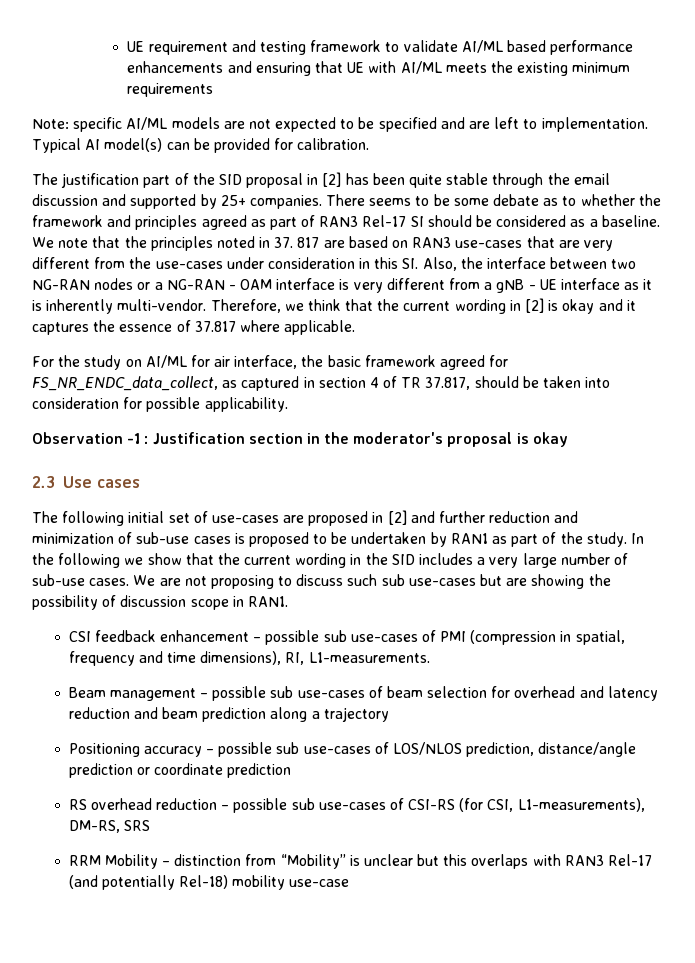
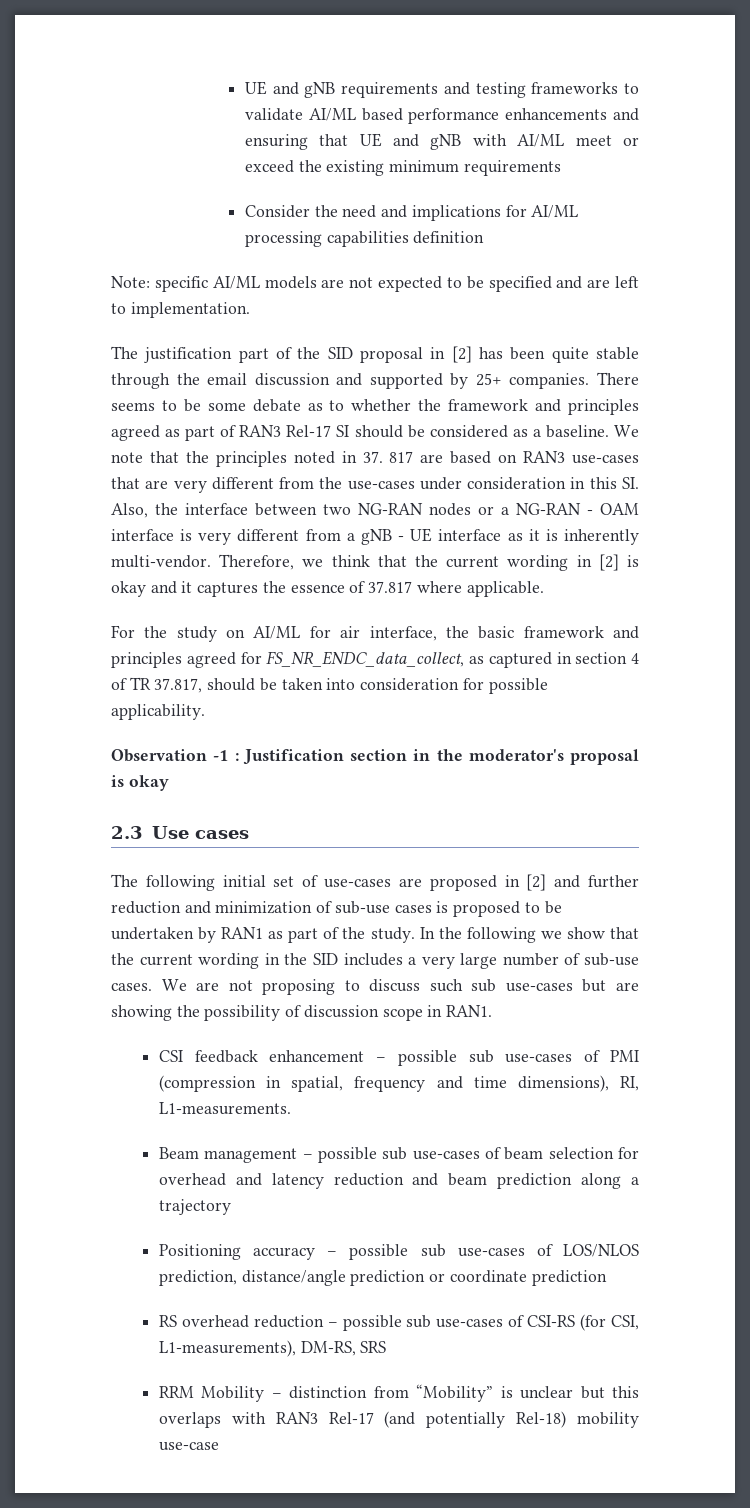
[127,41,228,55] UE requirement -> [244,81,439,98] UE and gNB requirements
[310,40,382,52] framework -> [531,82,619,94] frameworks
[368,61,631,76] [127,83,214,97] with AI/ML meets the existing minimum requirements -> [393,134,639,150] [244,160,561,176] [244,205,579,221] [244,231,485,247] and gNB with AI/ML meet or exceed the existing minimum requirements // Consider the need and implications for AI/ML processing capabilities definition
[32,138,370,153] Typical AI model(s) can be provided for calibration. -> (250, 310) none
(436, 361) none -> [613,626,639,639] [111,652,182,668] and principles

